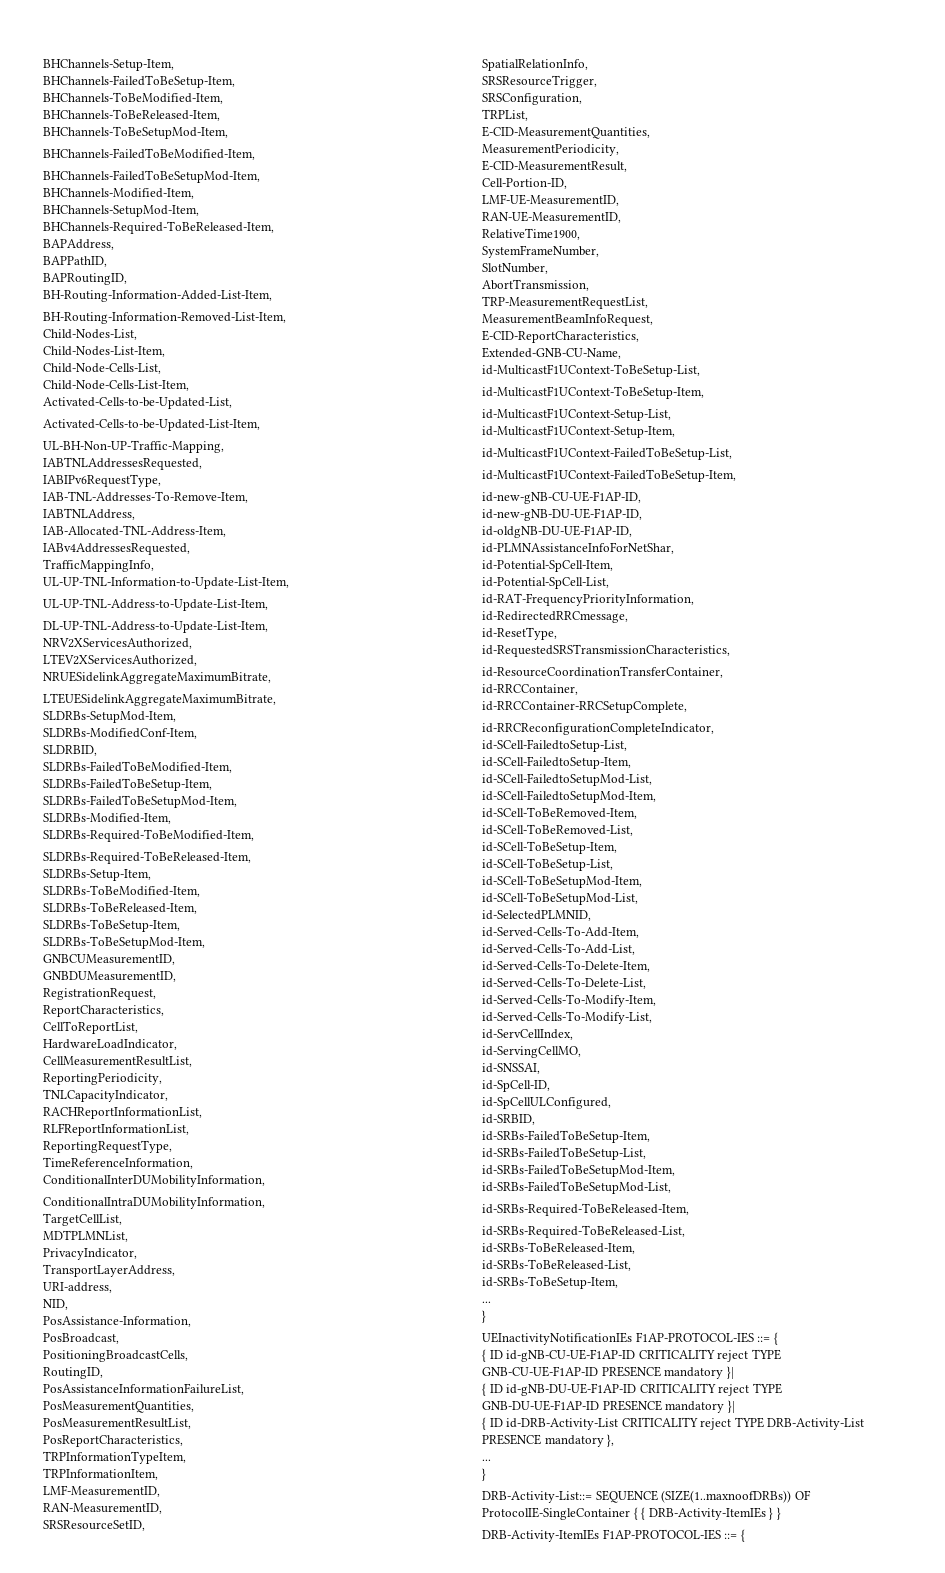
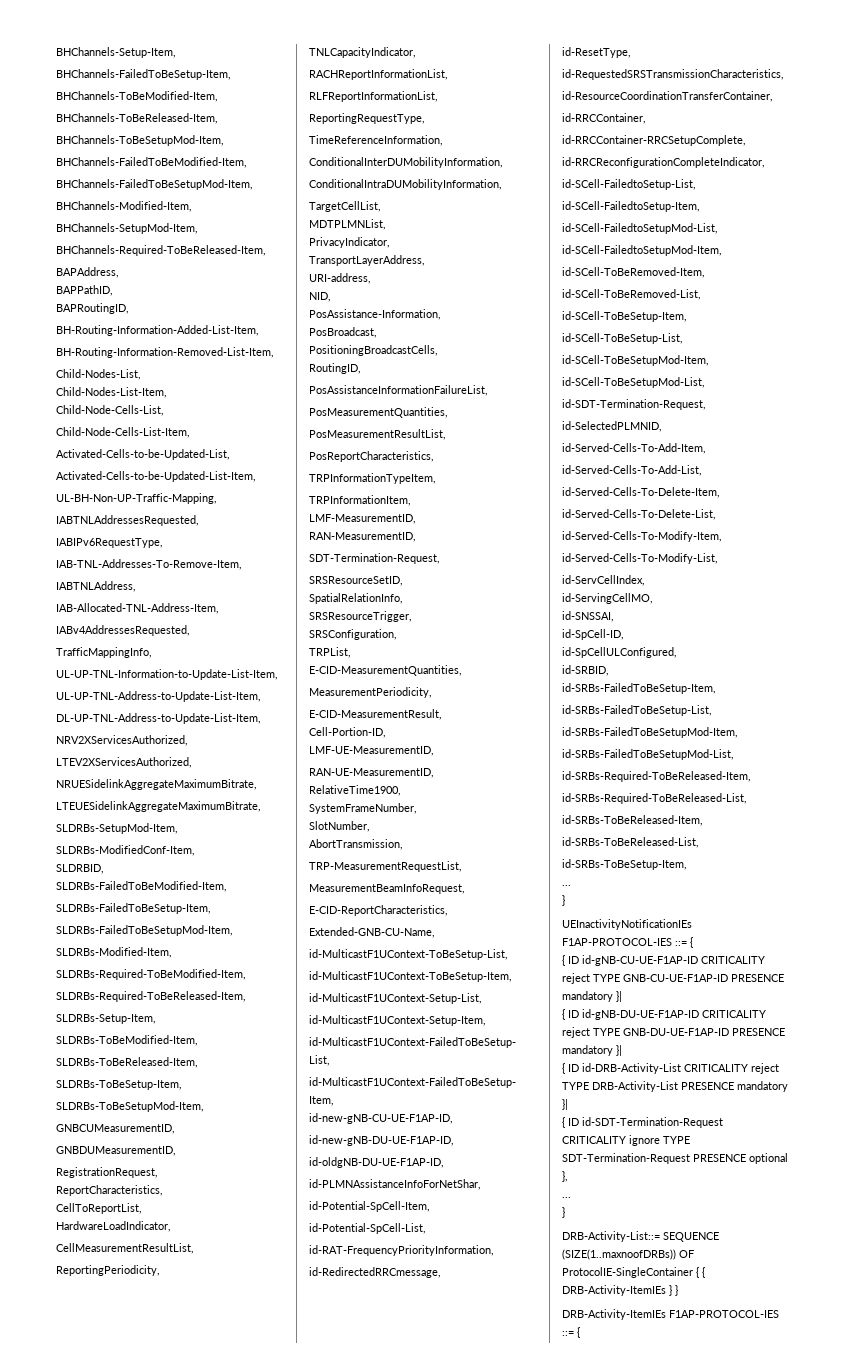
(162, 1508) none -> [309,553,440,564] // SDT-Termination-Request,
(638, 898) none -> [562,399,706,410] // id-SDT-Termination-Request,
(604, 1441) none -> [562,1099,568,1110] [562,1117,723,1128] [562,1135,690,1146] [562,1153,788,1164] }| // { ID id-SDT-Termination-Request CRITICALITY ignore TYPE SDT-Termination-Request PRESENCE optional

